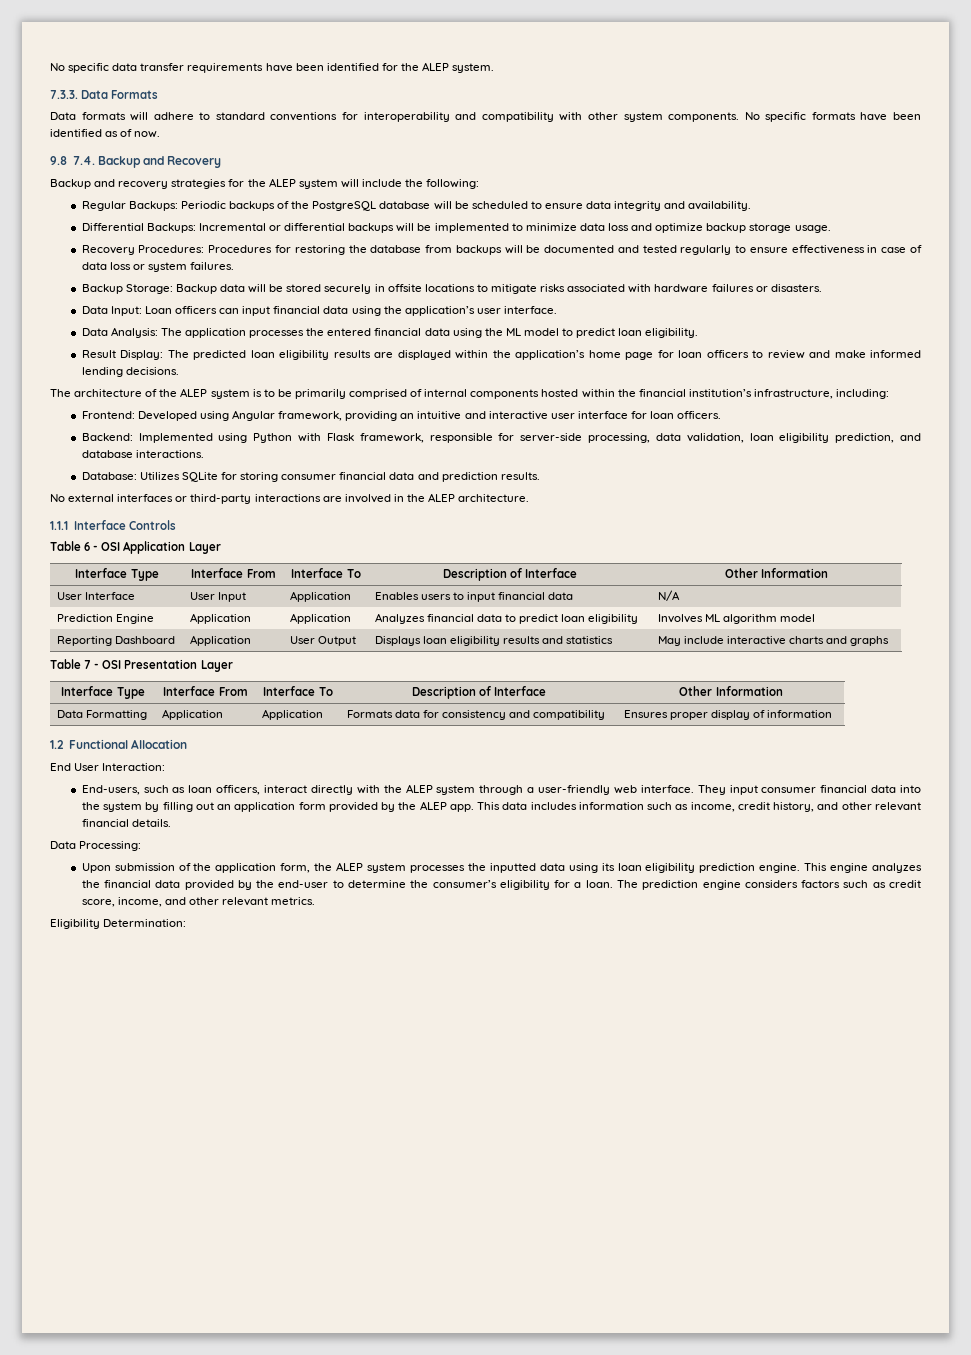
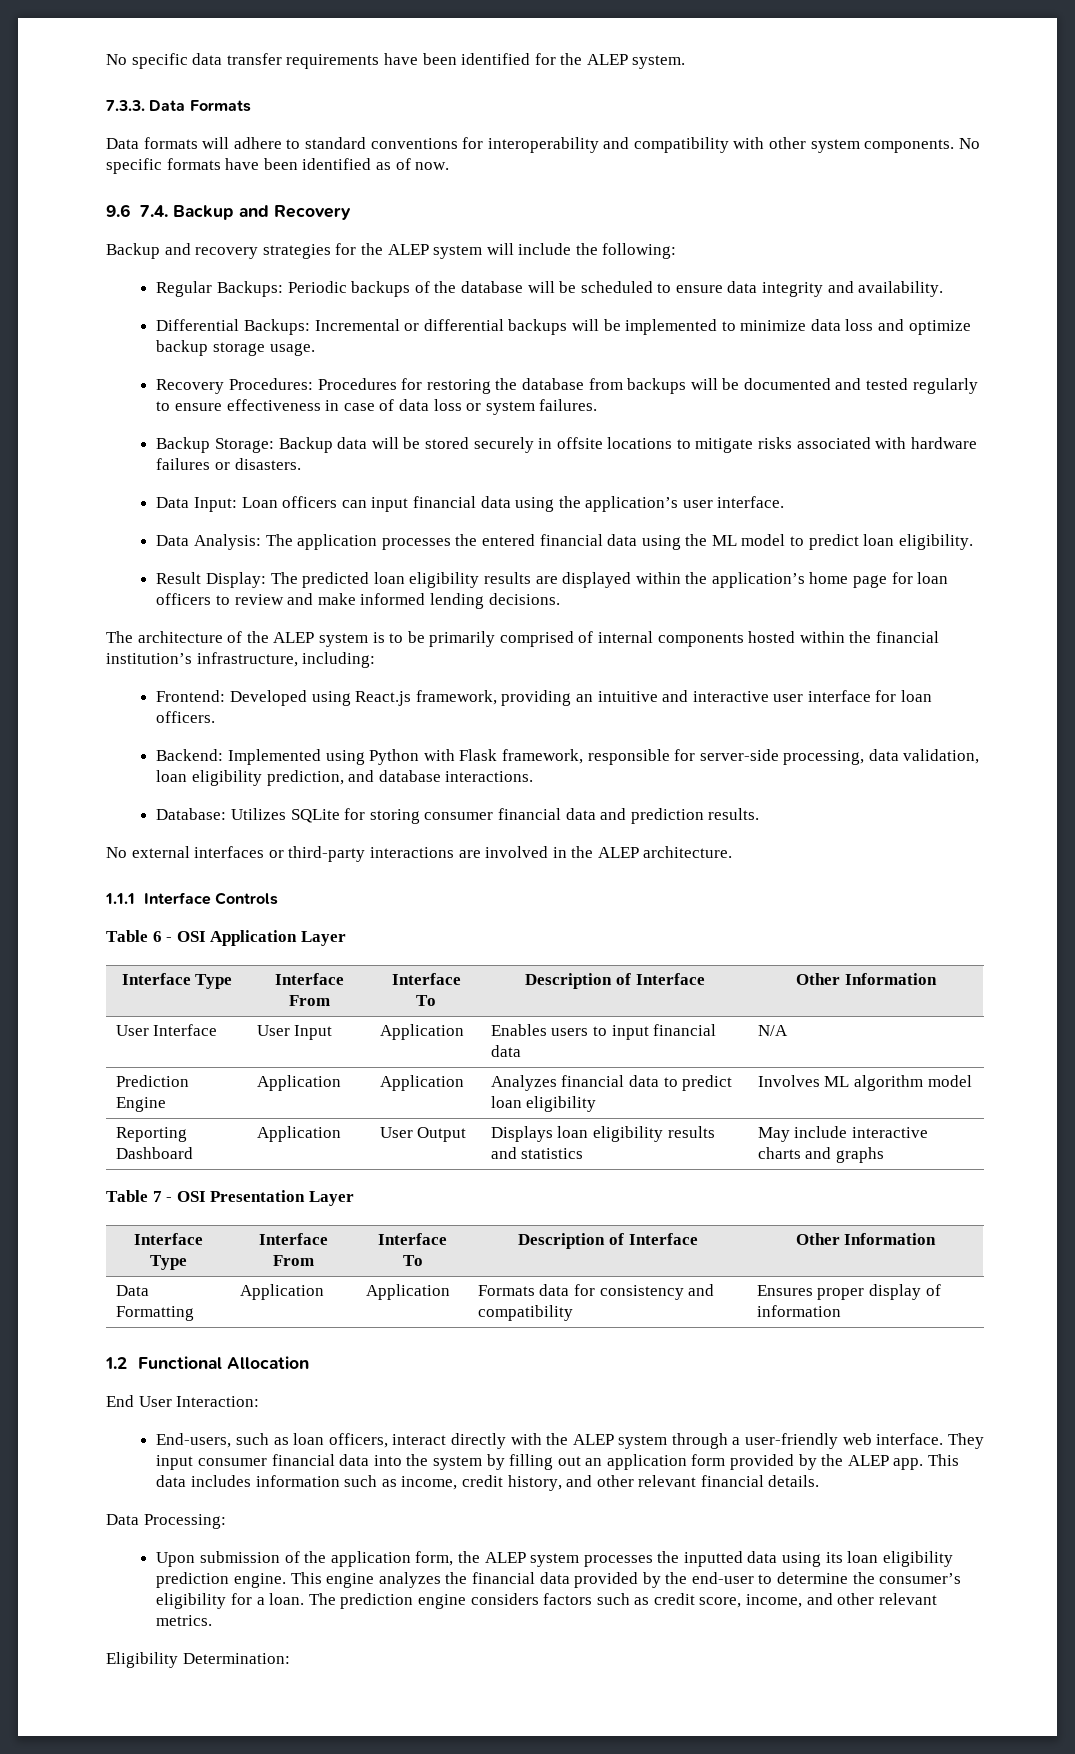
[50,156,67,165] 9.8 -> [106,204,131,217] 9.6
[312,201,377,211] PostgreSQL -> (457, 287) none
[232,410,276,421] Angular -> [355,691,412,706] React.js

